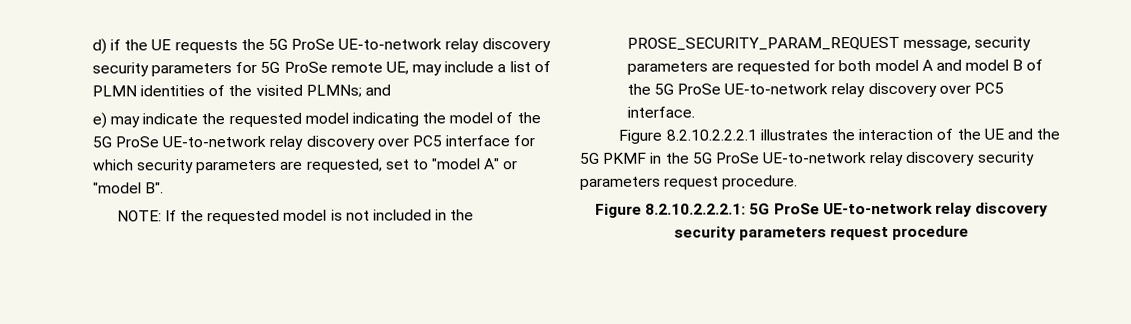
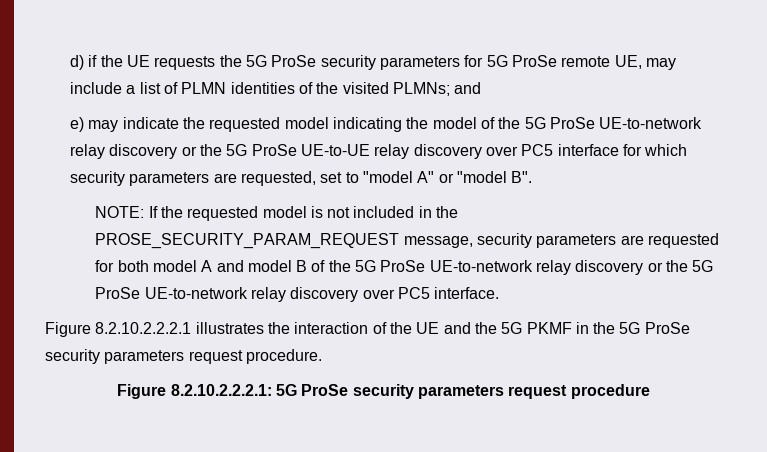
[338,38,551,53] UE-to-network relay discovery -> (317, 61) none
(375, 142) none -> [181,144,482,159] or the 5G ProSe UE-to-UE relay discovery
(937, 90) none -> [647,260,714,272] [95,287,359,302] or the 5G ProSe UE-to-network relay discovery
[762,151,976,167] UE-to-network relay discovery -> (690, 328) none
[822,202,1049,217] UE-to-network relay discovery -> (349, 390) none

